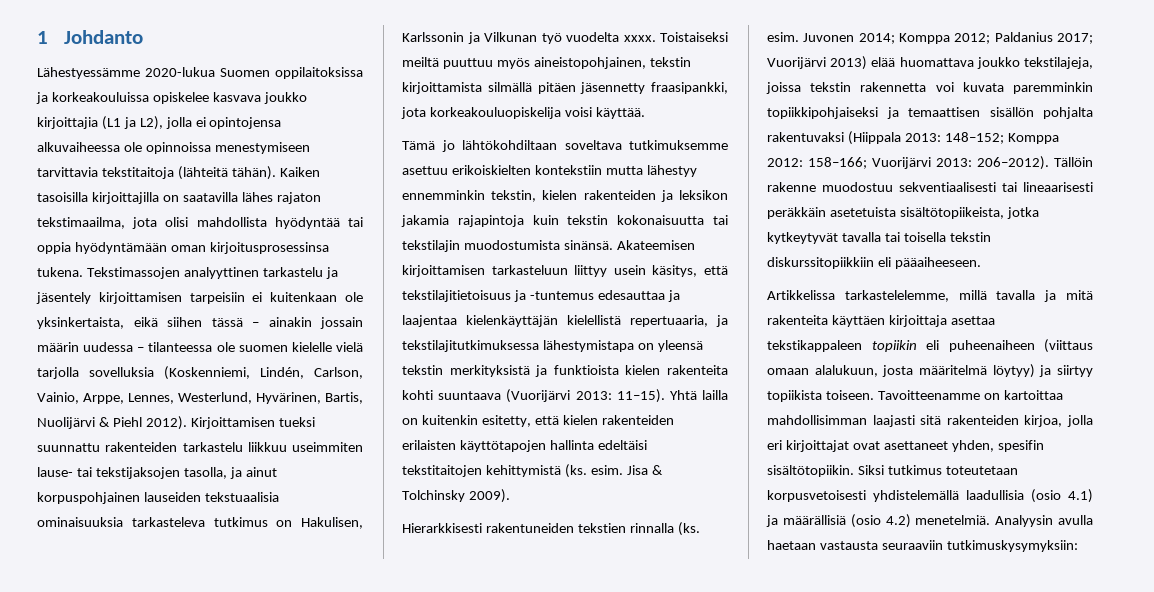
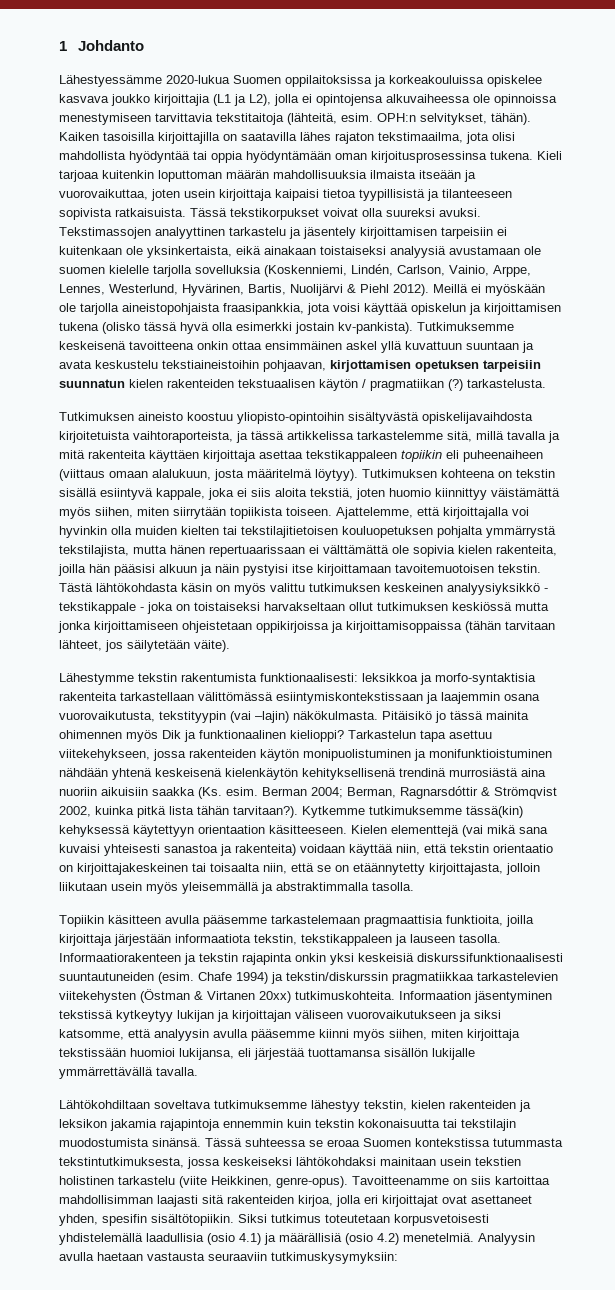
[177,166,228,180] (lähteitä -> [287,113,487,125] (lähteitä, esim. OPH:n selvitykset,
(83, 272) none -> [537,151,562,160] [59,170,476,182] [59,189,512,201] [59,208,481,220] Kieli tarjoaa kuitenkin loputtoman määrän mahdollisuuksia ilmaista itseään ja vuorovaikuttaa, joten usein kirjoittaja kaipaisi tietoa tyypillisistä ja tilanteeseen sopivista ratkaisuista. Tässä tekstikorpukset voivat olla suureksi avuksi.
[167,317,363,329] [37,342,213,352] siihen tässä – ainakin jossain määrin uudessa – tilanteessa -> [264,246,520,258] ainakaan toistaiseksi analyysiä avustamaan
[336,342,364,352] vielä -> (149, 269) none
[190,417,315,429] [37,442,363,452] [37,467,277,479] [37,492,279,504] [37,517,363,529] [402,32,728,44] [402,57,691,69] [402,82,728,94] [401,107,645,119] [402,140,728,152] [402,165,697,177] [402,190,728,202] [401,215,728,227] [402,240,695,252] [402,265,728,277] [402,290,680,302] [402,315,728,327] [402,340,703,352] [402,365,728,377] [402,389,728,403] [402,415,674,427] [402,440,647,452] [402,464,663,478] [402,489,510,503] [402,522,700,536] [767,32,1093,44] [767,56,1093,70] [766,82,1093,94] [767,107,1093,119] [767,131,1059,145] [767,156,1093,170] [767,182,1093,192] [767,207,1039,219] [767,232,991,244] [767,257,981,269] [767,290,949,302] Kirjoittamisen tueksi suunnattu rakenteiden tarkastelu liikkuu useimmiten lause- tai tekstijaksojen tasolla, ja ainut korpuspohjainen lauseiden tekstuaalisia ominaisuuksia tarkasteleva tutkimus on Hakulisen, Karlssonin ja Vilkunan työ vuodelta xxxx. Toistaiseksi meiltä puuttuu myös aineistopohjainen, tekstin kirjoittamista silmällä pitäen jäsennetty fraasipankki, jota korkeakouluopiskelija voisi käyttää. // Tämä jo lähtökohdiltaan soveltava tutkimuksemme asettuu erikoiskielten kontekstiin mutta lähestyy ennemminkin tekstin, kielen rakenteiden ja leksikon jakamia rajapintoja kuin tekstin kokonaisuutta tai tekstilajin muodostumista sinänsä. Akateemisen kirjoittamisen tarkasteluun liittyy usein käsitys, että tekstilajitietoisuus ja -tuntemus edesauttaa ja laajentaa kielenkäyttäjän kielellistä repertuaaria, ja tekstilajitutkimuksessa lähestymistapa on yleensä tekstin merkityksistä ja funktioista kielen rakenteita kohti suuntaava (Vuorijärvi 2013: 11–15). Yhtä lailla on kuitenkin esitetty, että kielen rakenteiden erilaisten käyttötapojen hallinta edeltäisi tekstitaitojen kehittymistä (ks. esim. Jisa & Tolchinsky 2009). // Hierarkkisesti rakentuneiden tekstien rinnalla (ks. esim. Juvonen 2014; Komppa 2012; Paldanius 2017; Vuorijärvi 2013) elää huomattava joukko tekstilajeja, joissa tekstin rakennetta voi kuvata paremminkin topiikkipohjaiseksi ja temaattisen sisällön pohjalta rakentuvaksi (Hiippala 2013: 148–152; Komppa 2012: 158–166; Vuorijärvi 2013: 206–2012). Tällöin rakenne muodostuu sekventiaalisesti tai lineaarisesti peräkkäin asetetuista sisältötopiikeista, jotka kytkeytyvät tavalla tai toisella tekstin diskurssitopiikkiin eli pääaiheeseen. // Artikkelissa tarkastelelemme, -> [433,284,545,296] [59,303,561,315] [59,322,514,334] [59,341,534,353] [59,360,541,372] [59,379,546,391] [59,412,533,424] [59,431,472,443] Meillä ei myöskään ole tarjolla aineistopohjaista fraasipankkia, jota voisi käyttää opiskelun ja kirjoittamisen tukena (olisko tässä hyvä olla esimerkki jostain kv-pankista). Tutkimuksemme keskeisenä tavoitteena onkin ottaa ensimmäinen askel yllä kuvattuun suuntaan ja avata keskustelu tekstiaineistoihin pohjaavan, kirjottamisen opetuksen tarpeisiin suunnatun kielen rakenteiden tekstuaalisen käytön / pragmatiikan (?) tarkastelusta. // Tutkimuksen aineisto koostuu yliopisto-opintoihin sisältyvästä opiskelijavaihdosta kirjoitetuista vaihtoraporteista, ja tässä artikkelissa tarkastelemme sitä,
[992,364,1093,378] [767,390,874,402] löytyy) ja siirtyy topiikista toiseen. -> [315,469,555,481] [59,488,560,500] [59,507,529,519] [59,526,556,538] [59,545,557,557] [58,564,541,576] [59,583,548,595] [59,602,549,614] [58,621,555,633] [59,640,230,652] [59,673,536,685] [59,692,540,704] [59,711,529,723] [59,730,492,742] [59,749,552,761] [59,768,546,780] [59,786,557,799] [59,806,523,818] [59,825,548,837] [59,844,553,856] [59,863,540,875] [59,882,414,894] [59,915,534,927] [59,934,501,946] [59,953,563,965] [59,972,558,984] [59,989,552,1003] [59,1010,501,1022] [59,1029,520,1041] [59,1048,475,1060] [59,1067,198,1079] [59,1100,531,1112] [59,1119,516,1131] [59,1138,563,1147] [59,1157,521,1169] [59,1176,348,1188] löytyy). Tutkimuksen kohteena on tekstin sisällä esiintyvä kappale, joka ei siis aloita tekstiä, joten huomio kiinnittyy väistämättä myös siihen, miten siirrytään topiikista toiseen. Ajattelemme, että kirjoittajalla voi hyvinkin olla muiden kielten tai tekstilajitietoisen kouluopetuksen pohjalta ymmärrystä tekstilajista, mutta hänen repertuaarissaan ei välttämättä ole sopivia kielen rakenteita, joilla hän pääsisi alkuun ja näin pystyisi itse kirjoittamaan tavoitemuotoisen tekstin. Tästä lähtökohdasta käsin on myös valittu tutkimuksen keskeinen analyysiyksikkö - tekstikappale - joka on toistaiseksi harvakseltaan ollut tutkimuksen keskiössä mutta jonka kirjoittamiseen ohjeistetaan oppikirjoissa ja kirjoittamisoppaissa (tähän tarvitaan lähteet, jos säilytetään väite). // Lähestymme tekstin rakentumista funktionaalisesti: leksikkoa ja morfo-syntaktisia rakenteita tarkastellaan välittömässä esiintymiskontekstissaan ja laajemmin osana vuorovaikutusta, tekstityypin (vai –lajin) näkökulmasta. Pitäisikö jo tässä mainita ohimennen myös Dik ja funktionaalinen kielioppi? Tarkastelun tapa asettuu viitekehykseen, jossa rakenteiden käytön monipuolistuminen ja monifunktioistuminen nähdään yhtenä keskeisenä kielenkäytön kehityksellisenä trendinä murrosiästä aina nuoriin aikuisiin saakka (Ks. esim. Berman 2004; Berman, Ragnarsdóttir & Strömqvist 2002, kuinka pitkä lista tähän tarvitaan?). Kytkemme tutkimuksemme tässä(kin) kehyksessä käytettyyn orientaation käsitteeseen. Kielen elementtejä (vai mikä sana kuvaisi yhteisesti sanastoa ja rakenteita) voidaan käyttää niin, että tekstin orientaatio on kirjoittajakeskeinen tai toisaalta niin, että se on etäännytetty kirjoittajasta, jolloin liikutaan usein myös yleisemmällä ja abstraktimmalla tasolla. // Topiikin käsitteen avulla pääsemme tarkastelemaan pragmaattisia funktioita, joilla kirjoittaja järjestään informaatiota tekstin, tekstikappaleen ja lauseen tasolla. Informaatiorakenteen ja tekstin rajapinta onkin yksi keskeisiä diskurssifunktionaalisesti suuntautuneiden (esim. Chafe 1994) ja tekstin/diskurssin pragmatiikkaa tarkastelevien viitekehysten (Östman & Virtanen 20xx) tutkimuskohteita. Informaation jäsentyminen tekstissä kytkeytyy lukijan ja kirjoittajan väliseen vuorovaikutukseen ja siksi katsomme, että analyysin avulla pääsemme kiinni myös siihen, miten kirjoittaja tekstissään huomioi lukijansa, eli järjestää tuottamansa sisällön lukijalle ymmärrettävällä tavalla. // Lähtökohdiltaan soveltava tutkimuksemme lähestyy tekstin, kielen rakenteiden ja leksikon jakamia rajapintoja ennemmin kuin tekstin kokonaisuutta tai tekstilajin muodostumista sinänsä. Tässä suhteessa se eroaa Suomen kontekstissa tutummasta tekstintutkimuksesta, jossa keskeiseksi lähtökohdaksi mainitaan usein tekstien holistinen tarkastelu (viite Heikkinen, genre-opus).
(1000, 396) none -> [471,1176,491,1185] siis

